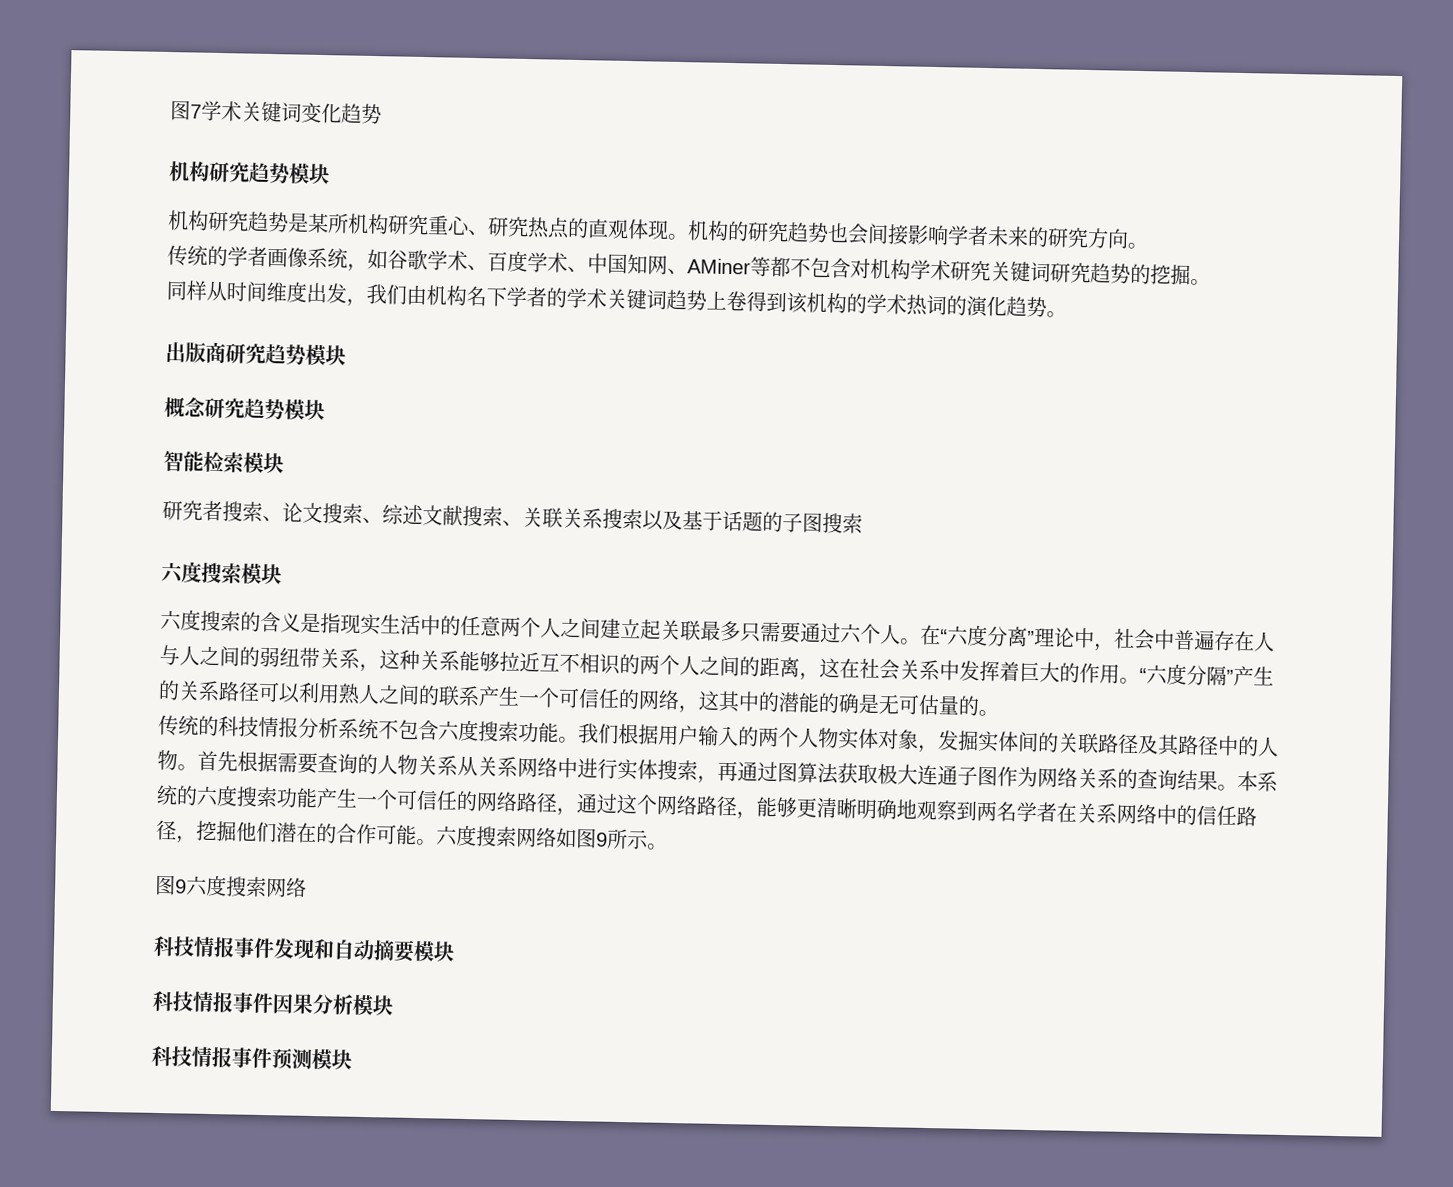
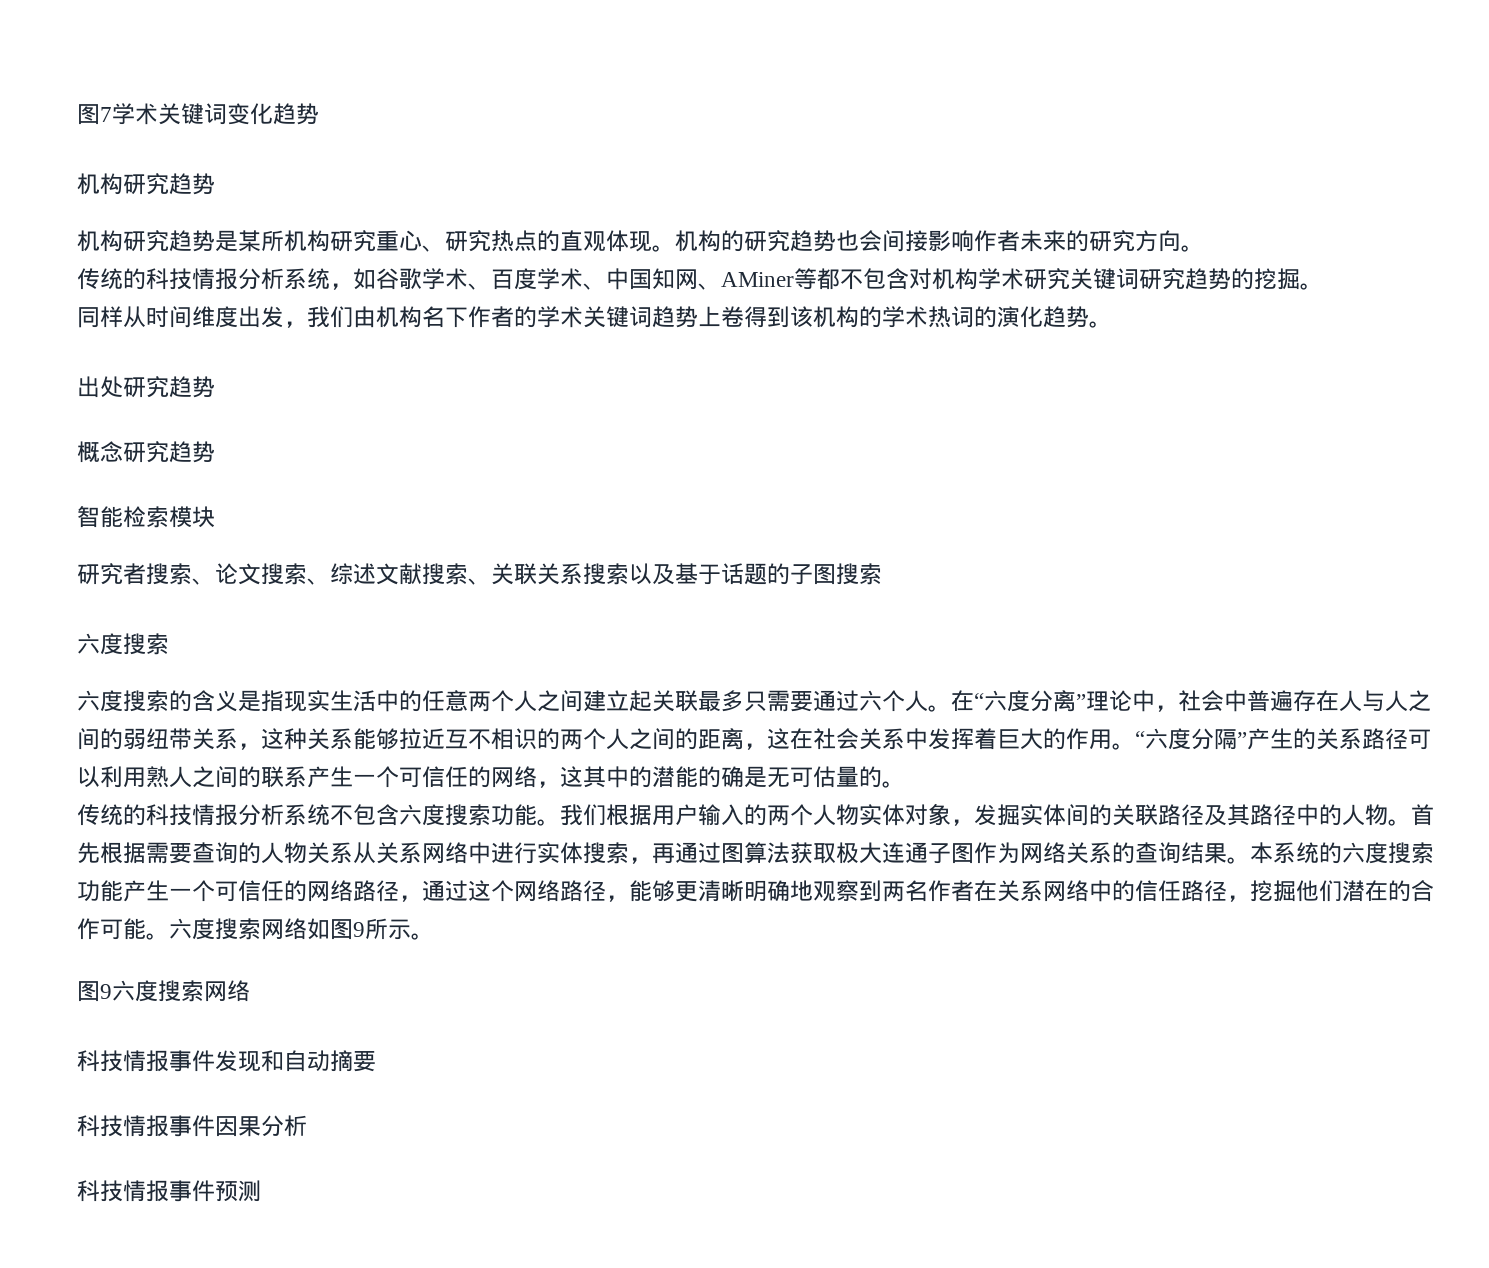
[288,163,330,185] 模块 -> (215, 184) none
[947,225,969,246] 学 -> [974,230,997,252] 作
[227,246,308,268] 学者画像 -> [146,268,284,290] 科技情报分析
[506,286,527,308] 学 -> [468,306,491,328] 作
[185,341,346,366] 版商研究趋势模块 -> [100,376,215,398] 处研究趋势
[284,399,325,421] 模块 -> (215, 452) none
[241,563,282,585] 模块 -> (169, 644) none
[1016,801,1037,823] 学 -> [928,880,951,902] 作
[413,940,455,962] 模块 -> (376, 1061) none
[352,994,394,1016] 模块 -> (307, 1126) none
[311,1048,353,1070] 模块 -> (261, 1191) none

